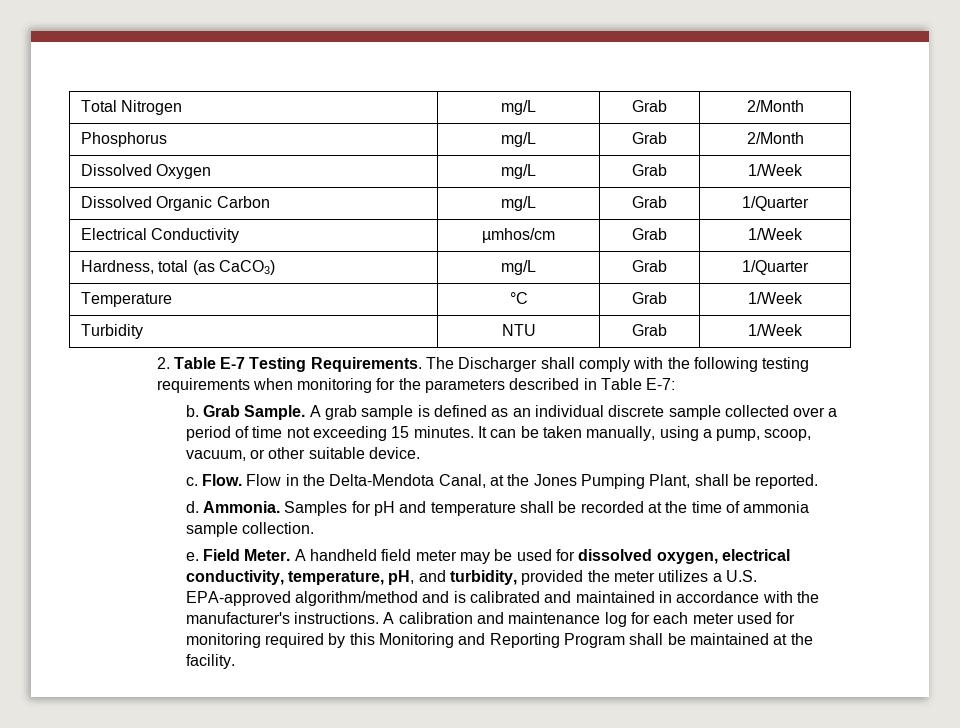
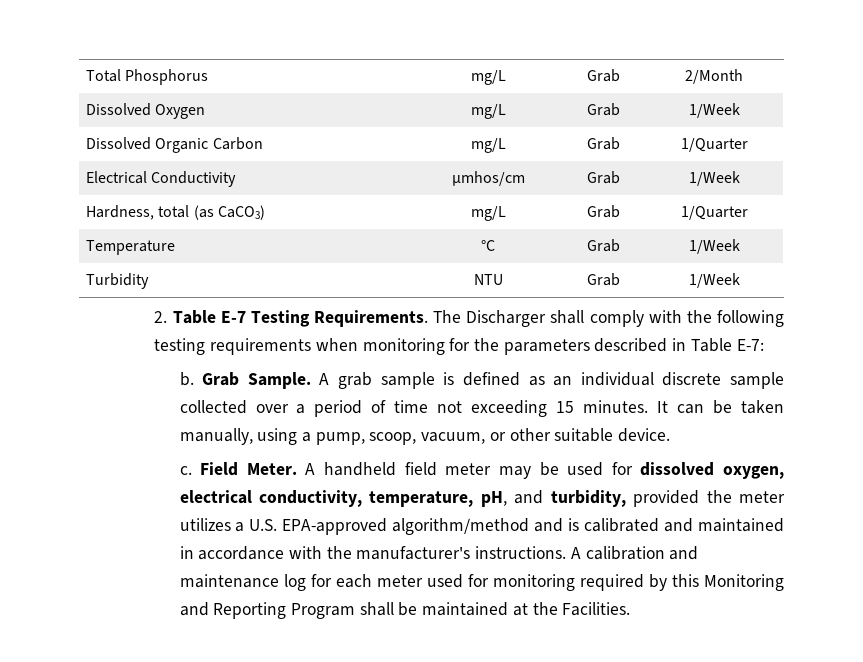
[121,100,183,115] [501,100,536,115] [632,100,667,112] [746,100,804,112] Nitrogen | mg/L | Grab | 2/Month // -> (122, 75) none
[201,474,819,489] [185,501,810,516] [185,522,314,537] [185,552,199,561] Flow. Flow in the Delta-Mendota Canal, at the Jones Pumping Plant, shall be reported. // d. Ammonia. Samples for pH and temperature shall be recorded at the time of ammonia sample collection. // e. -> (192, 470) none
[185,654,235,669] facility. -> [562,602,631,616] Facilities.

